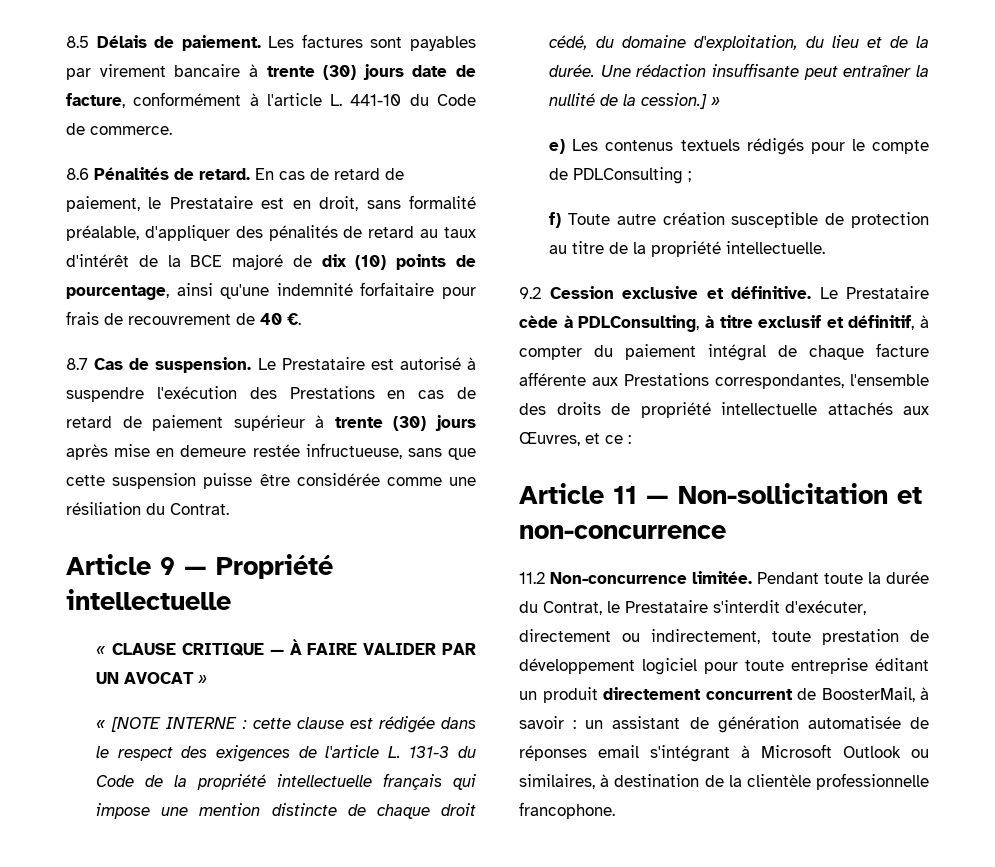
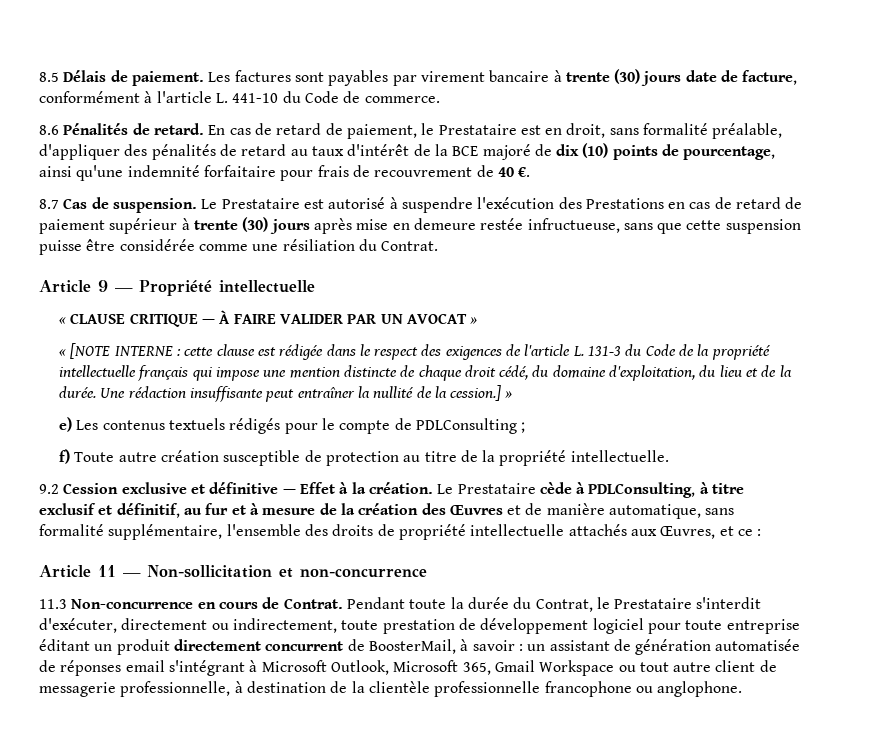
[731,286,811,299] définitive. -> [209,482,433,494] définitive — Effet à la création.
[920,315,929,328] [519,343,929,361] [519,372,844,389] à compter du paiement intégral de chaque facture afférente aux Prestations correspondantes, -> [183,503,735,519] [39,524,223,540] au fur et à mesure de la création des Œuvres et de manière automatique, sans formalité supplémentaire,
[519,571,752,584] 11.2 Non-concurrence limitée. -> [39,597,343,609] 11.3 Non-concurrence en cours de Contrat.
[843,746,929,758] [519,774,595,789] Outlook ou similaires, -> [330,660,777,676] [39,681,231,697] Outlook, Microsoft 365, Gmail Workspace ou tout autre client de messagerie professionnelle,
[519,802,615,819] francophone. -> [544,681,743,697] francophone ou anglophone.

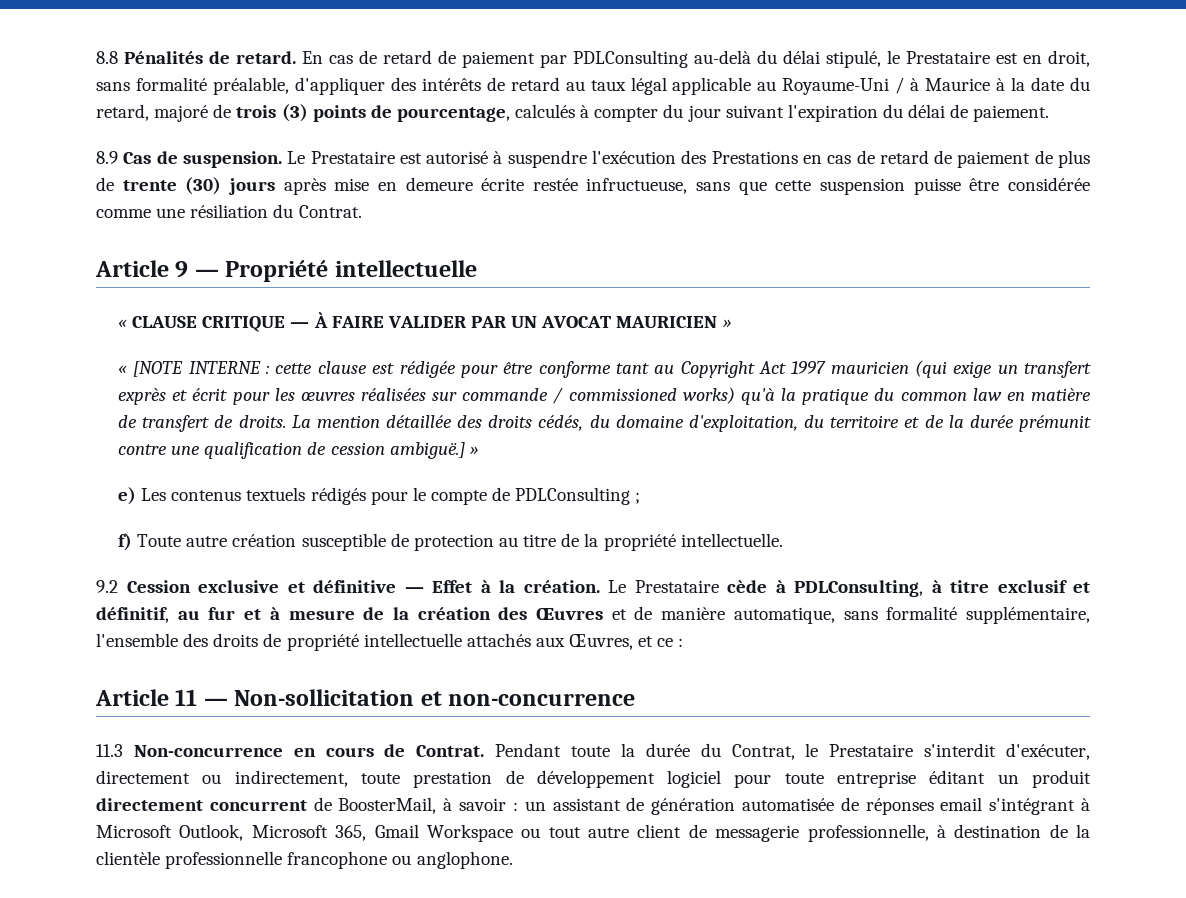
[39,69,798,86] [39,91,440,103] [39,125,59,135] 8.5 Délais de paiement. Les factures sont payables par virement bancaire à trente (30) jours date de facture, conformément à l'article L. 441-10 du Code de commerce. // 8.6 -> [96,51,118,64] 8.8
[346,124,417,139] paiement, -> [462,50,881,68] paiement par PDLConsulting au-delà du délai stipulé,
[151,144,216,160] pénalités -> [421,78,481,91] intérêts
[347,143,776,160] [39,165,531,181] [39,199,59,209] d'intérêt de la BCE majoré de dix (10) points de pourcentage, ainsi qu'une indemnité forfaitaire pour frais de recouvrement de 40 €. // 8.7 -> [630,77,1091,95] [96,104,1050,122] [96,151,118,164] légal applicable au Royaume-Uni / à Maurice à la date du retard, majoré de trois (3) points de pourcentage, calculés à compter du jour suivant l'expiration du délai de paiement. // 8.9
[109,218,190,234] supérieur à -> [1034,150,1090,168] [96,177,114,191] de plus de
(476, 224) none -> [481,178,525,191] écrite
(467, 318) none -> [616,316,718,328] MAURICIEN
[326,344,770,360] [58,365,529,381] dans le respect des exigences de l'article L. 131-3 du Code de la propriété intellectuelle français qui impose une mention distincte de chaque droit cédé, -> [460,360,1091,378] [118,387,1092,405] [118,415,584,432] pour être conforme tant au Copyright Act 1997 mauricien (qui exige un transfert exprès et écrit pour les œuvres réalisées sur commande / commissioned works) qu'à la pratique du common law en matière de transfert de droits. La mention détaillée des droits cédés,
[719,365,742,377] lieu -> [830,415,900,428] territoire
[58,385,502,402] durée. Une rédaction insuffisante peut entraîner la nullité de la cession.] -> [969,415,1092,432] [118,442,465,459] durée prémunit contre une qualification de cession ambiguë.]

